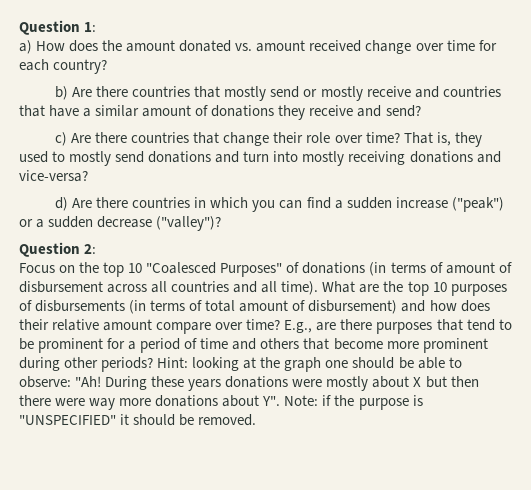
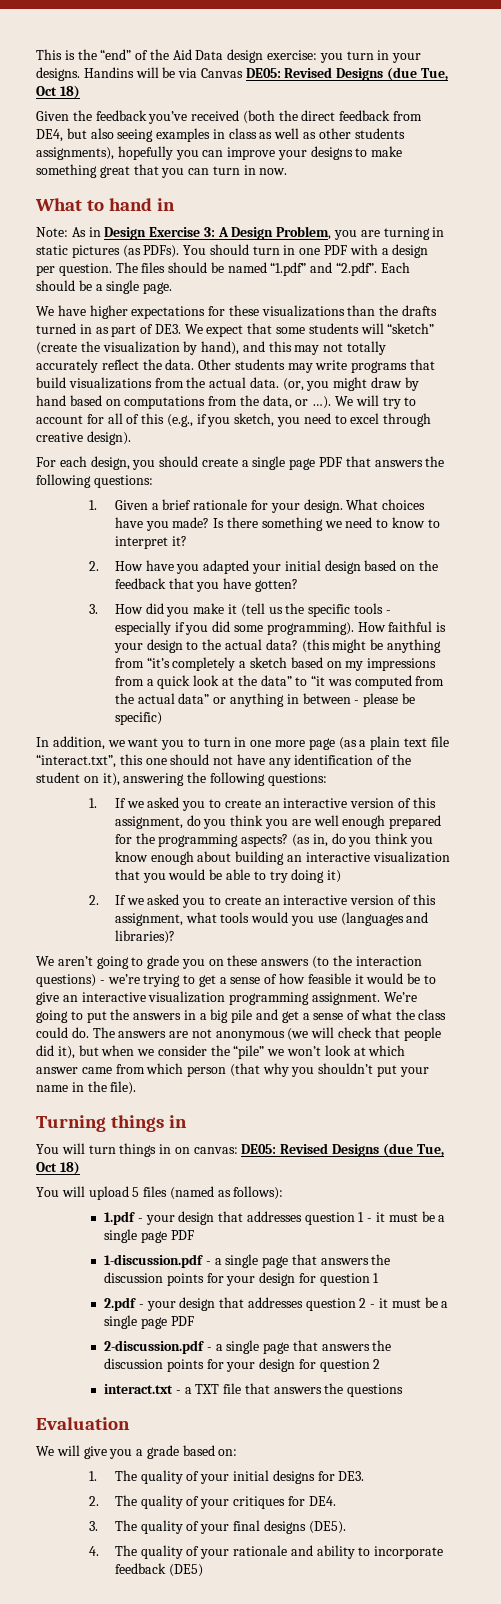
[19,20,97,35] [19,40,497,54] [19,59,108,74] [55,86,501,101] [19,105,421,120] [55,132,482,147] [19,151,501,166] [19,170,88,182] [55,197,504,212] [19,216,222,231] [19,242,97,257] [19,262,512,277] [19,281,507,296] [19,300,490,314] [19,319,512,334] [19,338,488,353] [19,357,462,372] [19,376,479,391] [19,395,423,410] [19,414,257,426] Question 1: // a) How does the amount donated vs. amount received change over time for each country? // b) Are there countries that mostly send or mostly receive and countries that have a similar amount of donations they receive and send? // c) Are there countries that change their role over time? That is, they used to mostly send donations and turn into mostly receiving donations and vice-versa? // d) Are there countries in which you can find a sudden increase ("peak") or a sudden decrease ("valley")? // Question 2: // Focus on the top 10 "Coalesced Purposes" of donations (in terms of amount of disbursement across all countries and all time). What are the top 10 purposes of disbursements (in terms of total amount of disbursement) and how does their relative amount compare over time? E.g., are there purposes that tend to be prominent for a period of time and others that become more prominent during other periods? Hint: looking at the graph one should be able to observe: "Ah! During these years donations were mostly about X but then there were way more donations about Y". Note: if the purpose is "UNSPECIFIED" it should be removed. -> [36,49,422,63] [36,67,448,81] [36,85,80,99] [36,110,423,124] [36,128,405,142] [36,146,403,160] [36,164,288,178] [35,198,176,211] [36,226,445,240] [36,244,429,258] [36,262,410,276] [36,280,173,294] [36,305,438,319] [36,323,435,337] [36,341,387,355] [36,359,436,373] [36,377,419,391] [36,395,417,409] [36,413,432,427] [36,431,131,445] [36,456,445,470] [36,474,153,488] [88,499,426,513] [114,517,440,531] [114,536,187,549] [88,560,438,574] [114,578,298,592] [88,603,391,617] [114,621,447,635] [113,639,441,653] [114,657,437,671] [114,675,445,689] [114,693,415,707] [114,712,162,725] [36,736,449,750] [36,754,412,768] [36,772,327,786] [88,797,436,811] [114,815,442,829] [114,833,433,847] [114,851,450,865] [114,869,342,883] [88,894,436,908] [114,912,429,926] [114,930,175,944] [36,955,422,969] [36,973,436,987] [36,991,417,1005] [36,1009,447,1023] [36,1027,441,1041] [36,1045,406,1059] [36,1063,429,1077] [36,1081,137,1095] [36,1115,188,1132] [36,1143,444,1157] [36,1161,80,1175] [36,1186,284,1200] [103,1211,446,1225] [103,1229,194,1243] [103,1254,391,1268] [103,1272,380,1286] [103,1297,449,1311] [103,1315,194,1329] [103,1340,392,1354] [103,1358,381,1372] [103,1383,404,1397] [36,1417,130,1430] [36,1445,238,1459] [88,1470,365,1484] [88,1495,336,1509] [88,1520,346,1534] [88,1545,444,1559] [114,1563,203,1577] This is the “end” of the Aid Data design exercise: you turn in your designs. Handins will be via Canvas DE05: Revised Designs (due Tue, Oct 18) // Given the feedback you’ve received (both the direct feedback from DE4, but also seeing examples in class as well as other students assignments), hopefully you can improve your designs to make something great that you can turn in now. // What to hand in // Note: As in Design Exercise 3: A Design Problem, you are turning in static pictures (as PDFs). You should turn in one PDF with a design per question. The files should be named “1.pdf” and “2.pdf”. Each should be a single page. // We have higher expectations for these visualizations than the drafts turned in as part of DE3. We expect that some students will “sketch” (create the visualization by hand), and this may not totally accurately reflect the data. Other students may write programs that build visualizations from the actual data. (or, you might draw by hand based on computations from the data, or …). We will try to account for all of this (e.g., if you sketch, you need to excel through creative design). // For each design, you should create a single page PDF that answers the following questions: // 1. Given a brief rationale for your design. What choices have you made? Is there something we need to know to interpret it? // 2. How have you adapted your initial design based on the feedback that you have gotten? // 3. How did you make it (tell us the specific tools - especially if you did some programming). How faithful is your design to the actual data? (this might be anything from “it’s completely a sketch based on my impressions from a quick look at the data” to “it was computed from the actual data” or anything in between - please be specific) // In addition, we want you to turn in one more page (as a plain text file “interact.txt”, this one should not have any identification of the student on it), answering the following questions: // 1. If we asked you to create an interactive version of this assignment, do you think you are well enough prepared for the programming aspects? (as in, do you think you know enough about building an interactive visualization that you would be able to try doing it) // 2. If we asked you to create an interactive version of this assignment, what tools would you use (languages and libraries)? // We aren’t going to grade you on these answers (to the interaction questions) - we’re trying to get a sense of how feasible it would be to give an interactive visualization programming assignment. We’re going to put the answers in a big pile and get a sense of what the class could do. The answers are not anonymous (we will check that people did it), but when we consider the “pile” we won’t look at which answer came from which person (that why you shouldn’t put your name in the file). // Turning things in // You will turn things in on canvas: DE05: Revised Designs (due Tue, Oct 18) // You will upload 5 files (named as follows): // 1.pdf - your design that addresses question 1 - it must be a single page PDF // 1-discussion.pdf - a single page that answers the discussion points for your design for question 1 // 2.pdf - your design that addresses question 2 - it must be a single page PDF // 2-discussion.pdf - a single page that answers the discussion points for your design for question 2 // interact.txt - a TXT file that answers the questions // Evaluation // We will give you a grade based on: // 1. The quality of your initial designs for DE3. // 2. The quality of your critiques for DE4. // 3. The quality of your final designs (DE5). // 4. The quality of your rationale and ability to incorporate feedback (DE5)

